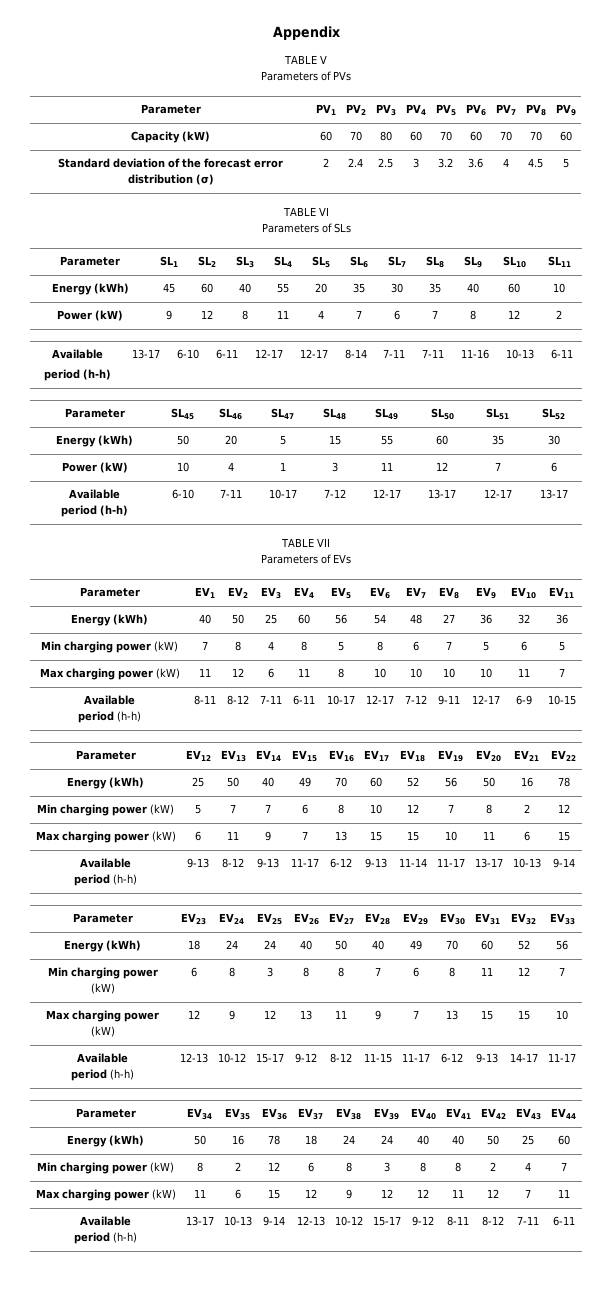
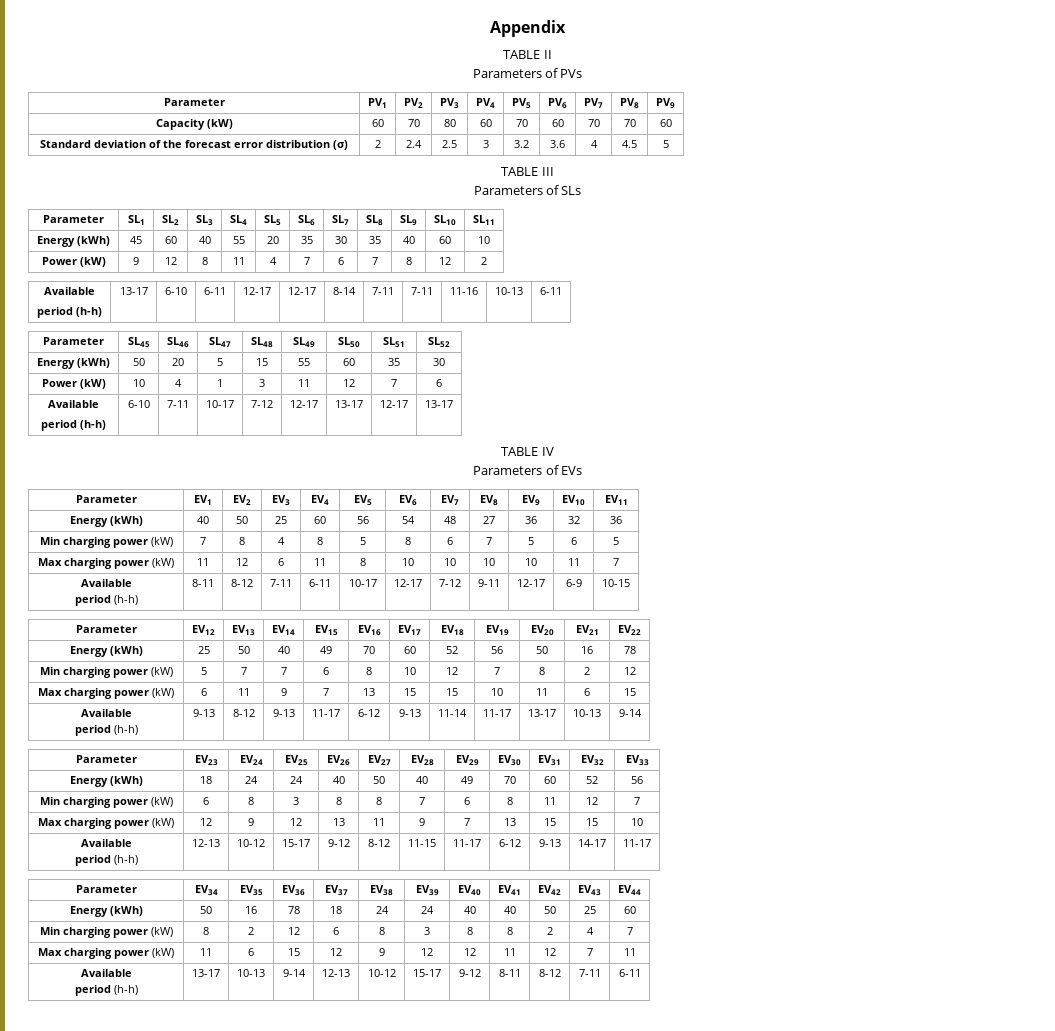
[320,55,327,64] V -> [543,50,552,59] II
[318,207,329,216] VI -> [541,167,554,176] III
[317,538,330,547] VII -> [541,447,554,456] IV

